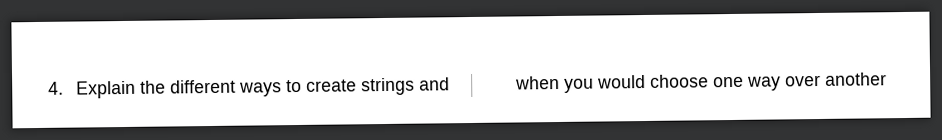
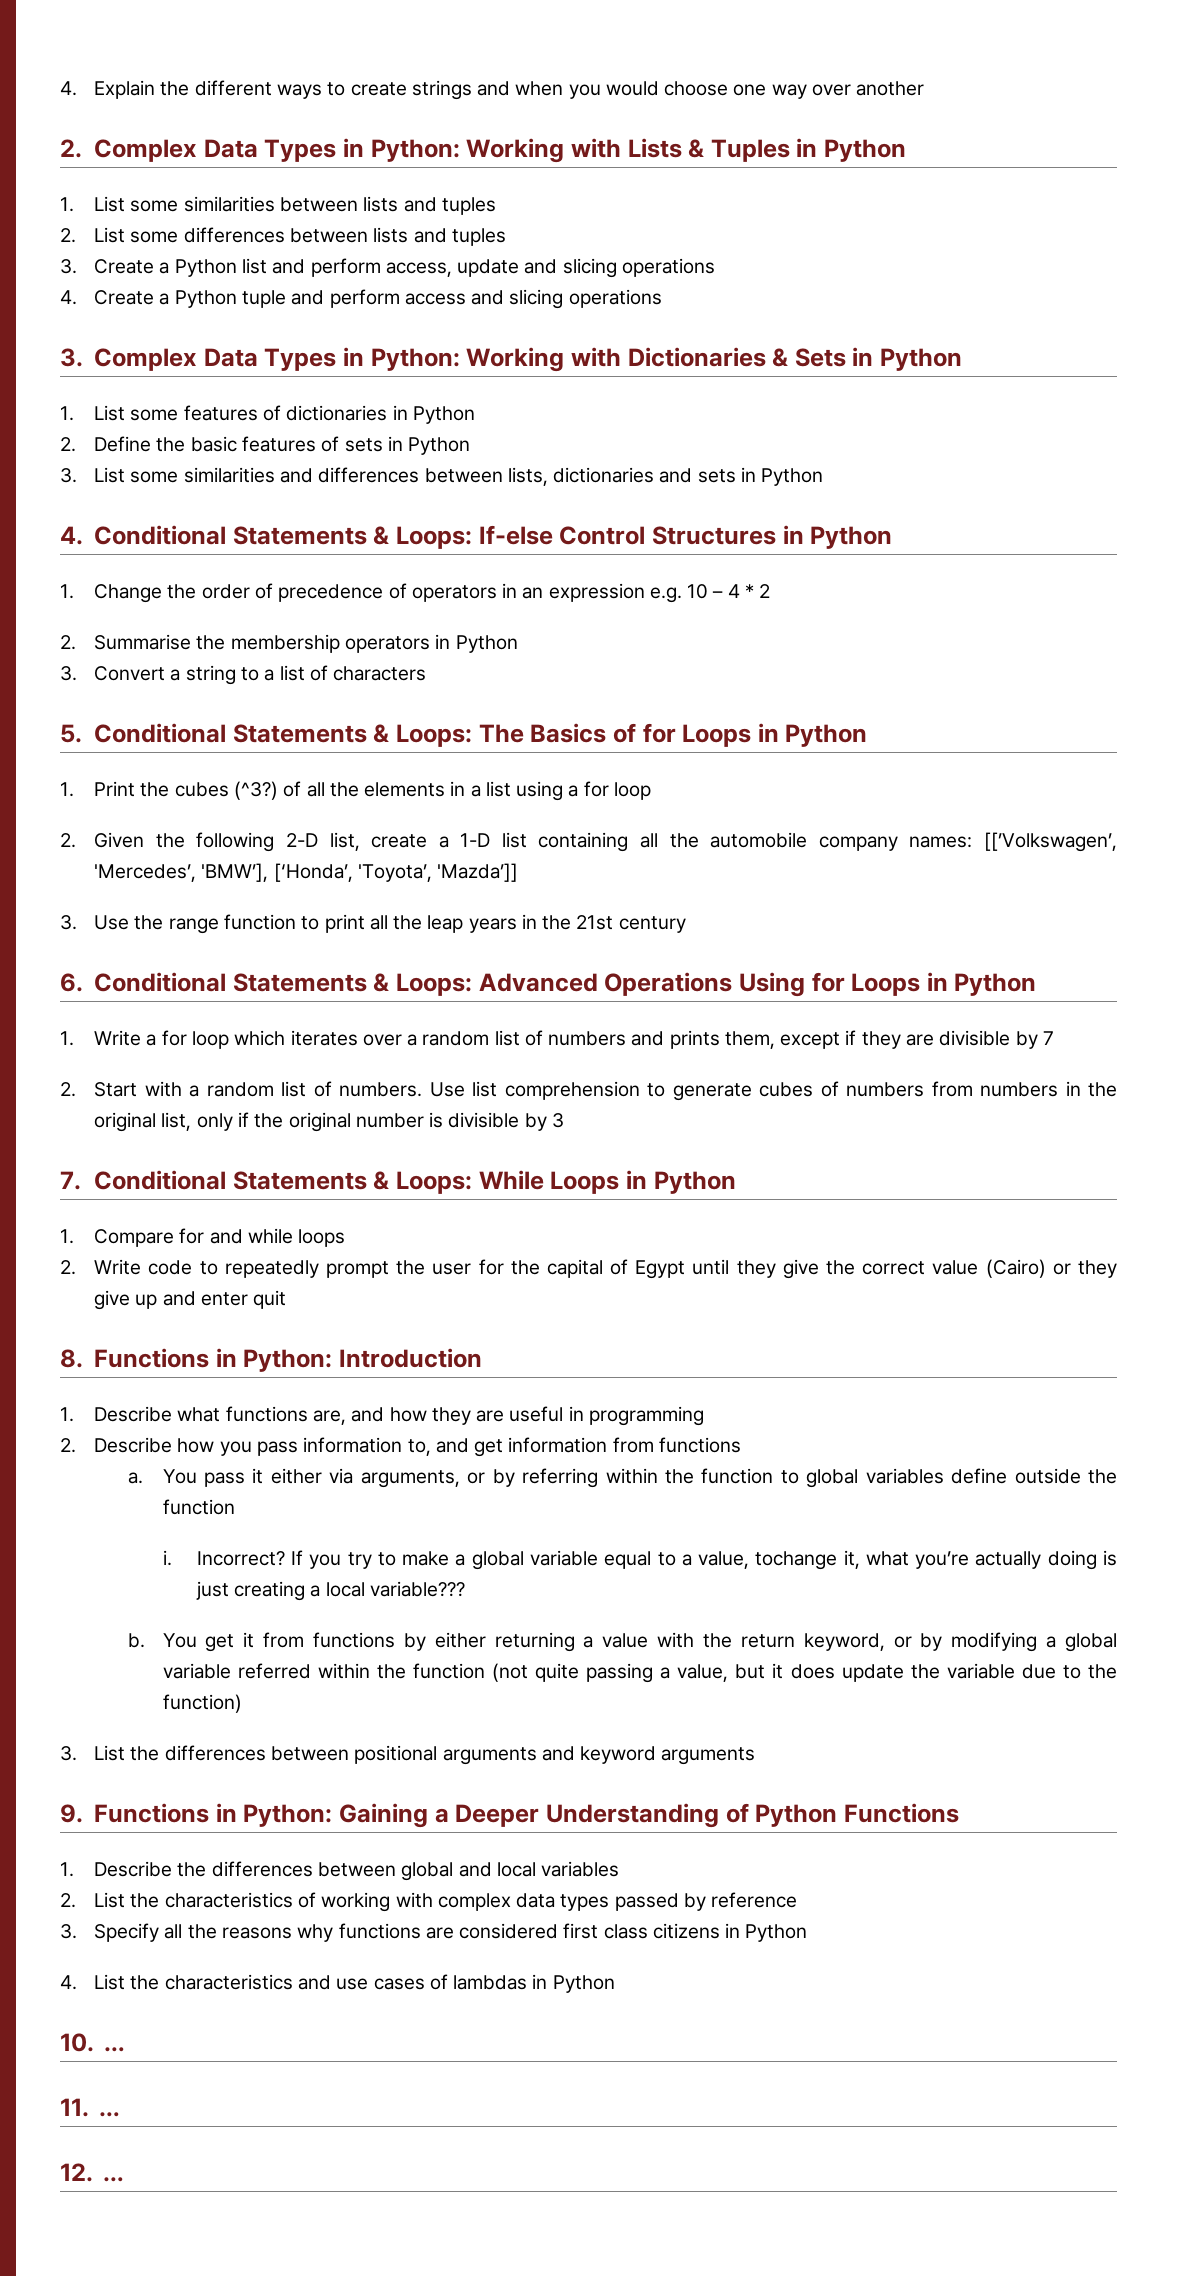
(887, 79) none -> [60,138,906,163] [60,196,496,215] [60,227,506,246] [60,258,715,278] [60,289,662,309] [60,347,962,372] [60,405,475,424] [60,436,471,455] [60,467,824,486] [60,525,893,549] [60,583,771,603] [60,634,518,653] [60,665,427,685] [60,723,868,747] [60,781,651,801] [60,832,1117,852] [94,863,519,882] [60,914,686,934] [60,972,1037,997] [60,1030,1054,1049] [60,1081,1117,1101] [94,1112,564,1132] [60,1170,736,1194] [60,1228,346,1247] [60,1259,1117,1279] [94,1290,287,1310] [60,1348,483,1372] [60,1406,704,1426] [60,1437,741,1457] [128,1468,1118,1488] [162,1499,235,1515] [162,1550,1117,1570] [195,1581,465,1601] [128,1632,1118,1652] [162,1663,1117,1683] [162,1694,242,1713] [60,1745,756,1765] [60,1803,959,1828] [60,1861,620,1881] [60,1892,798,1912] [60,1923,808,1942] [60,1974,615,1993] [60,2033,125,2052] [60,2098,120,2117] [60,2163,124,2182] // 2. Complex Data Types in Python: Working with Lists & Tuples in Python // 1. List some similarities between lists and tuples // 2. List some differences between lists and tuples // 3. Create a Python list and perform access, update and slicing operations // 4. Create a Python tuple and perform access and slicing operations // 3. Complex Data Types in Python: Working with Dictionaries & Sets in Python // 1. List some features of dictionaries in Python // 2. Define the basic features of sets in Python // 3. List some similarities and differences between lists, dictionaries and sets in Python // 4. Conditional Statements & Loops: If-else Control Structures in Python // 1. Change the order of precedence of operators in an expression e.g. 10 – 4 * 2 // 2. Summarise the membership operators in Python // 3. Convert a string to a list of characters // 5. Conditional Statements & Loops: The Basics of for Loops in Python // 1. Print the cubes (^3?) of all the elements in a list using a for loop // 2. Given the following 2-D list, create a 1-D list containing all the automobile company names: [[ʼVolkswagenʼ, 'Mercedesʼ, 'BMWʼ], [ʻHondaʼ, 'Toyotaʼ, 'Mazdaʼ]] // 3. Use the range function to print all the leap years in the 21st century // 6. Conditional Statements & Loops: Advanced Operations Using for Loops in Python // 1. Write a for loop which iterates over a random list of numbers and prints them, except if they are divisible by 7 // 2. Start with a random list of numbers. Use list comprehension to generate cubes of numbers from numbers in the original list, only if the original number is divisible by 3 // 7. Conditional Statements & Loops: While Loops in Python // 1. Compare for and while loops // 2. Write code to repeatedly prompt the user for the capital of Egypt until they give the correct value (Cairo) or they give up and enter quit // 8. Functions in Python: Introduction // 1. Describe what functions are, and how they are useful in programming // 2. Describe how you pass information to, and get information from functions // a. You pass it either via arguments, or by referring within the function to global variables define outside the function // i. Incorrect? If you try to make a global variable equal to a value, tochange it, what you’re actually doing is just creating a local variable??? // b. You get it from functions by either returning a value with the return keyword, or by modifying a global variable referred within the function (not quite passing a value, but it does update the variable due to the function) // 3. List the differences between positional arguments and keyword arguments // 9. Functions in Python: Gaining a Deeper Understanding of Python Functions // 1. Describe the differences between global and local variables // 2. List the characteristics of working with complex data types passed by reference // 3. Specify all the reasons why functions are considered first class citizens in Python // 4. List the characteristics and use cases of lambdas in Python // 10. … // 11. … // 12. …

